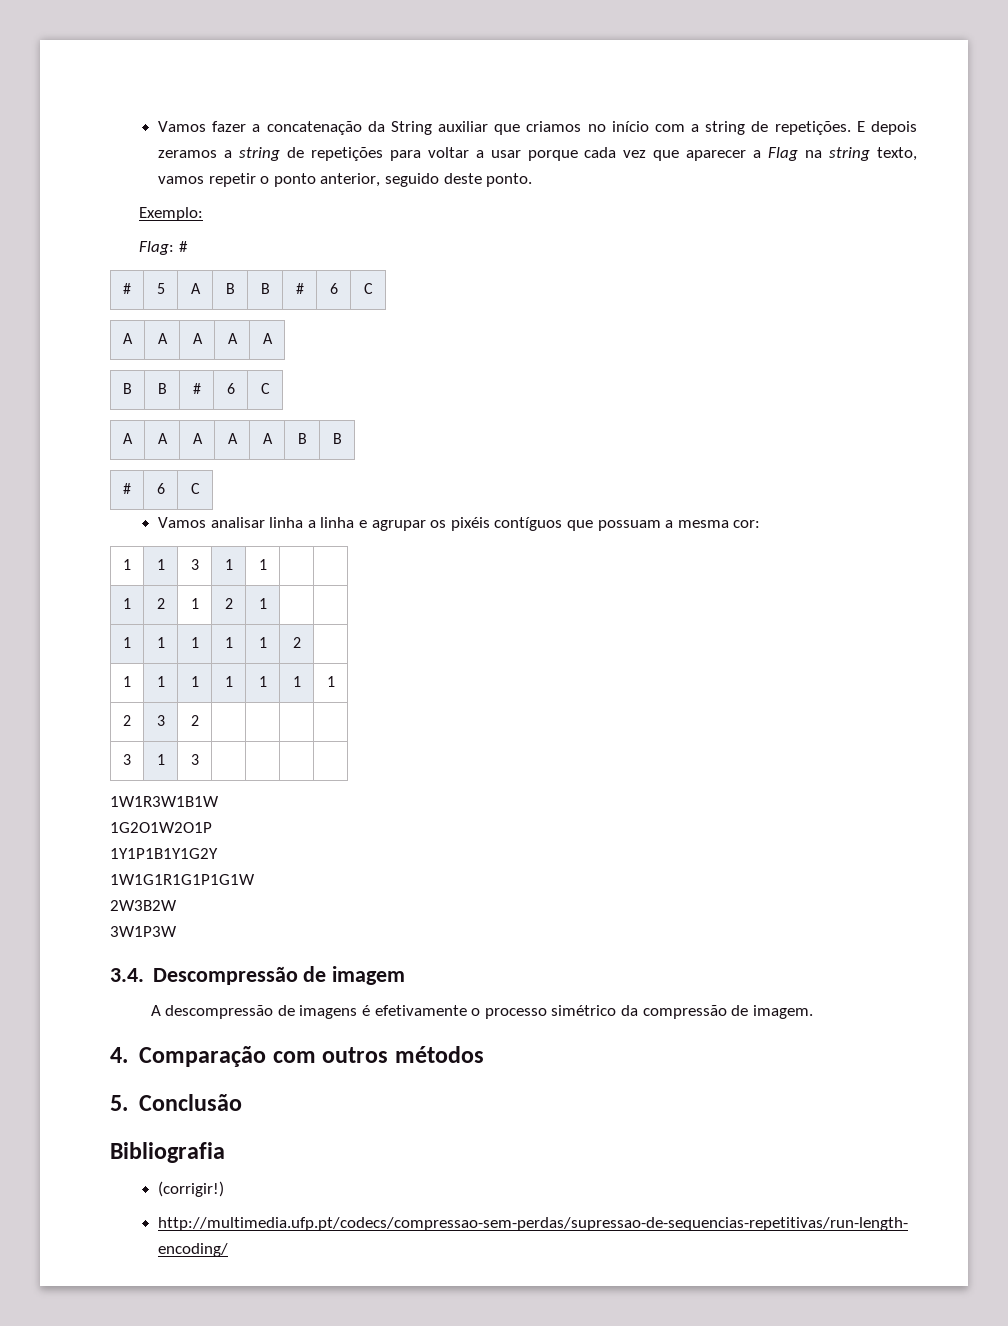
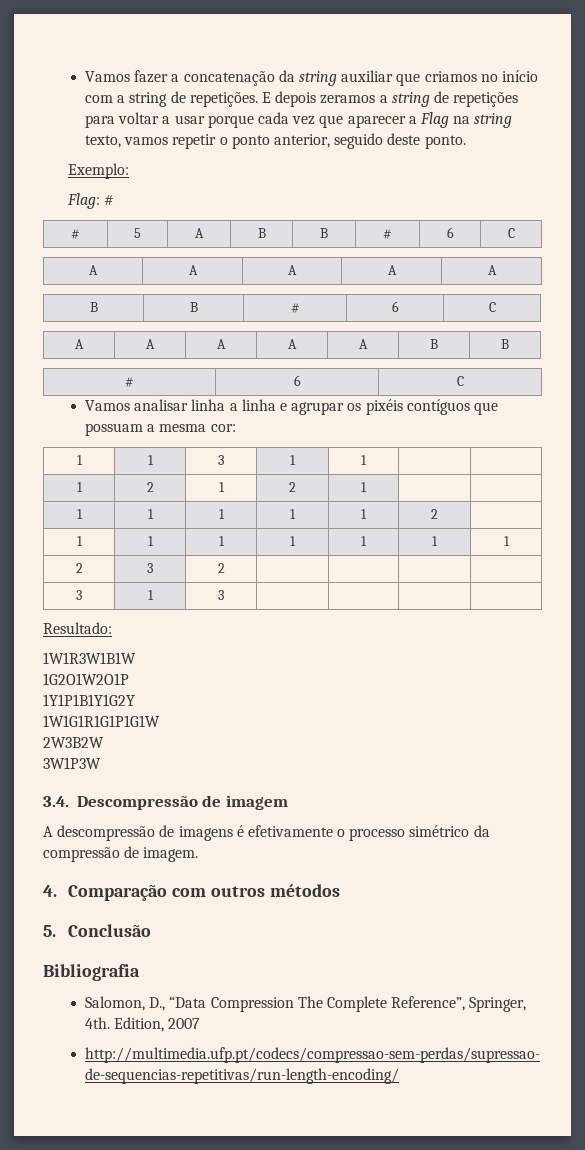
[390,121,432,135] String -> [299,71,338,86] string
(199, 759) none -> [43,622,112,634] // Resultado:
[158,1181,225,1197] (corrigir!) -> [85,996,527,1012] [85,1017,201,1032] Salomon, D., “Data Compression The Complete Reference”, Springer, 4th. Edition, 2007

